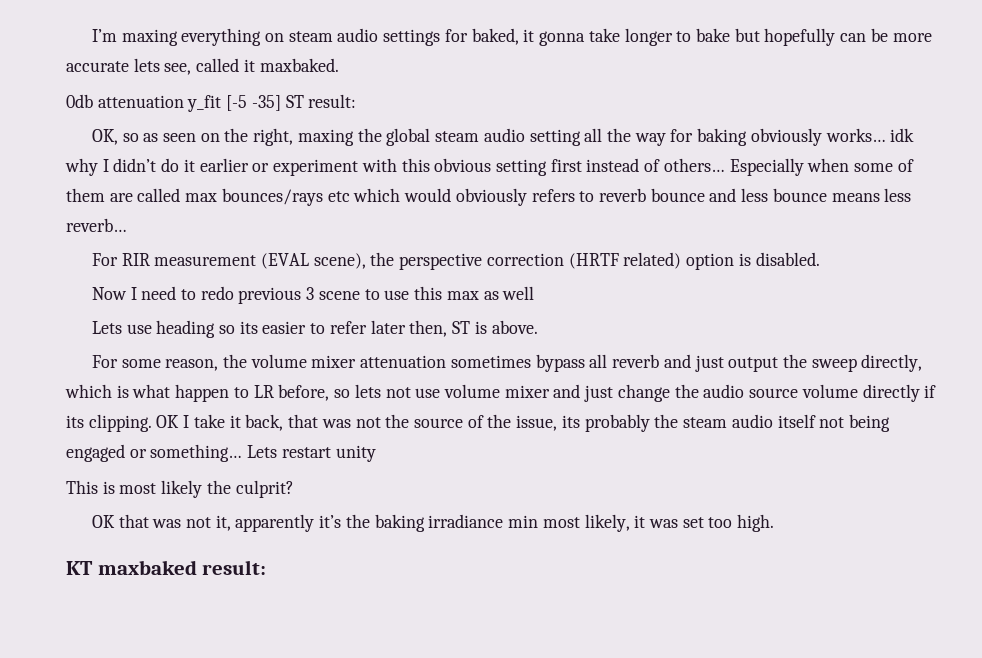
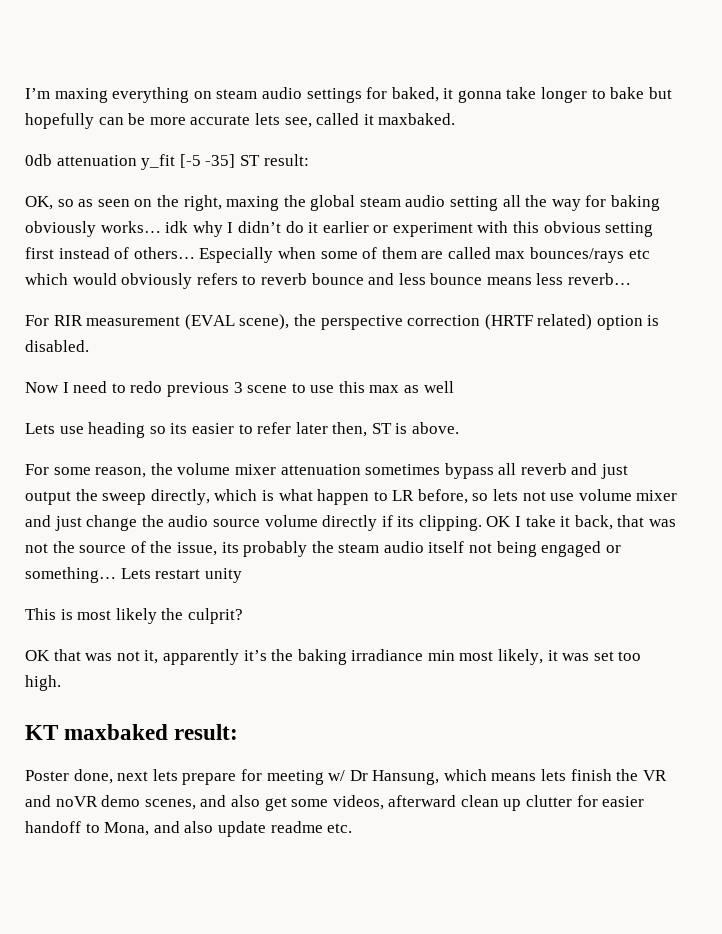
(267, 567) none -> [25,769,667,785] [25,795,645,811] [25,821,353,837] // Poster done, next lets prepare for meeting w/ Dr Hansung, which means lets finish the VR and noVR demo scenes, and also get some videos, afterward clean up clutter for easier handoff to Mona, and also update readme etc.

